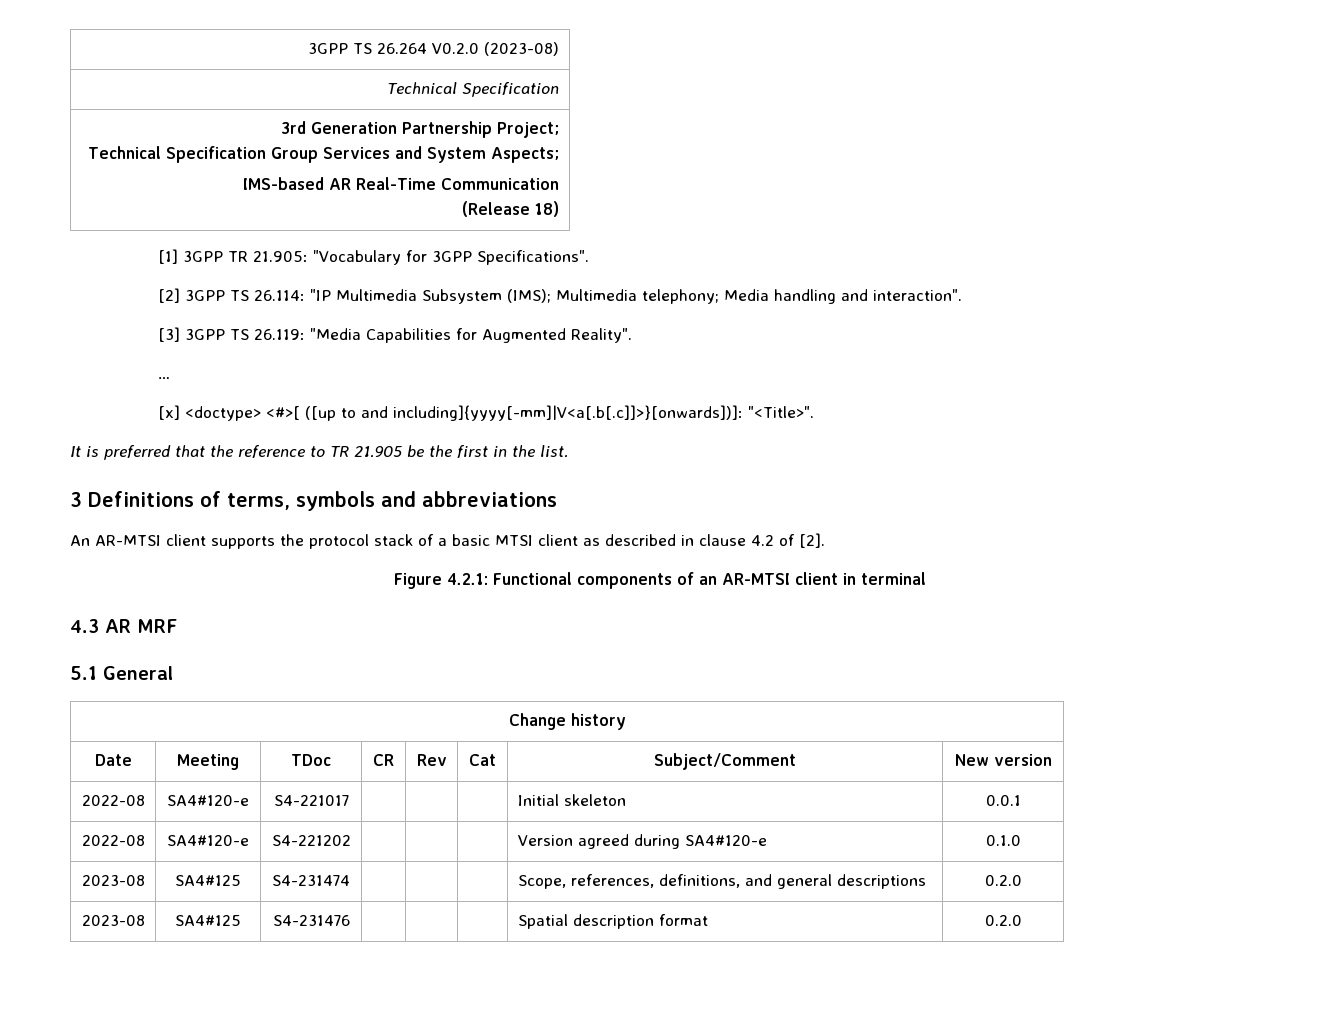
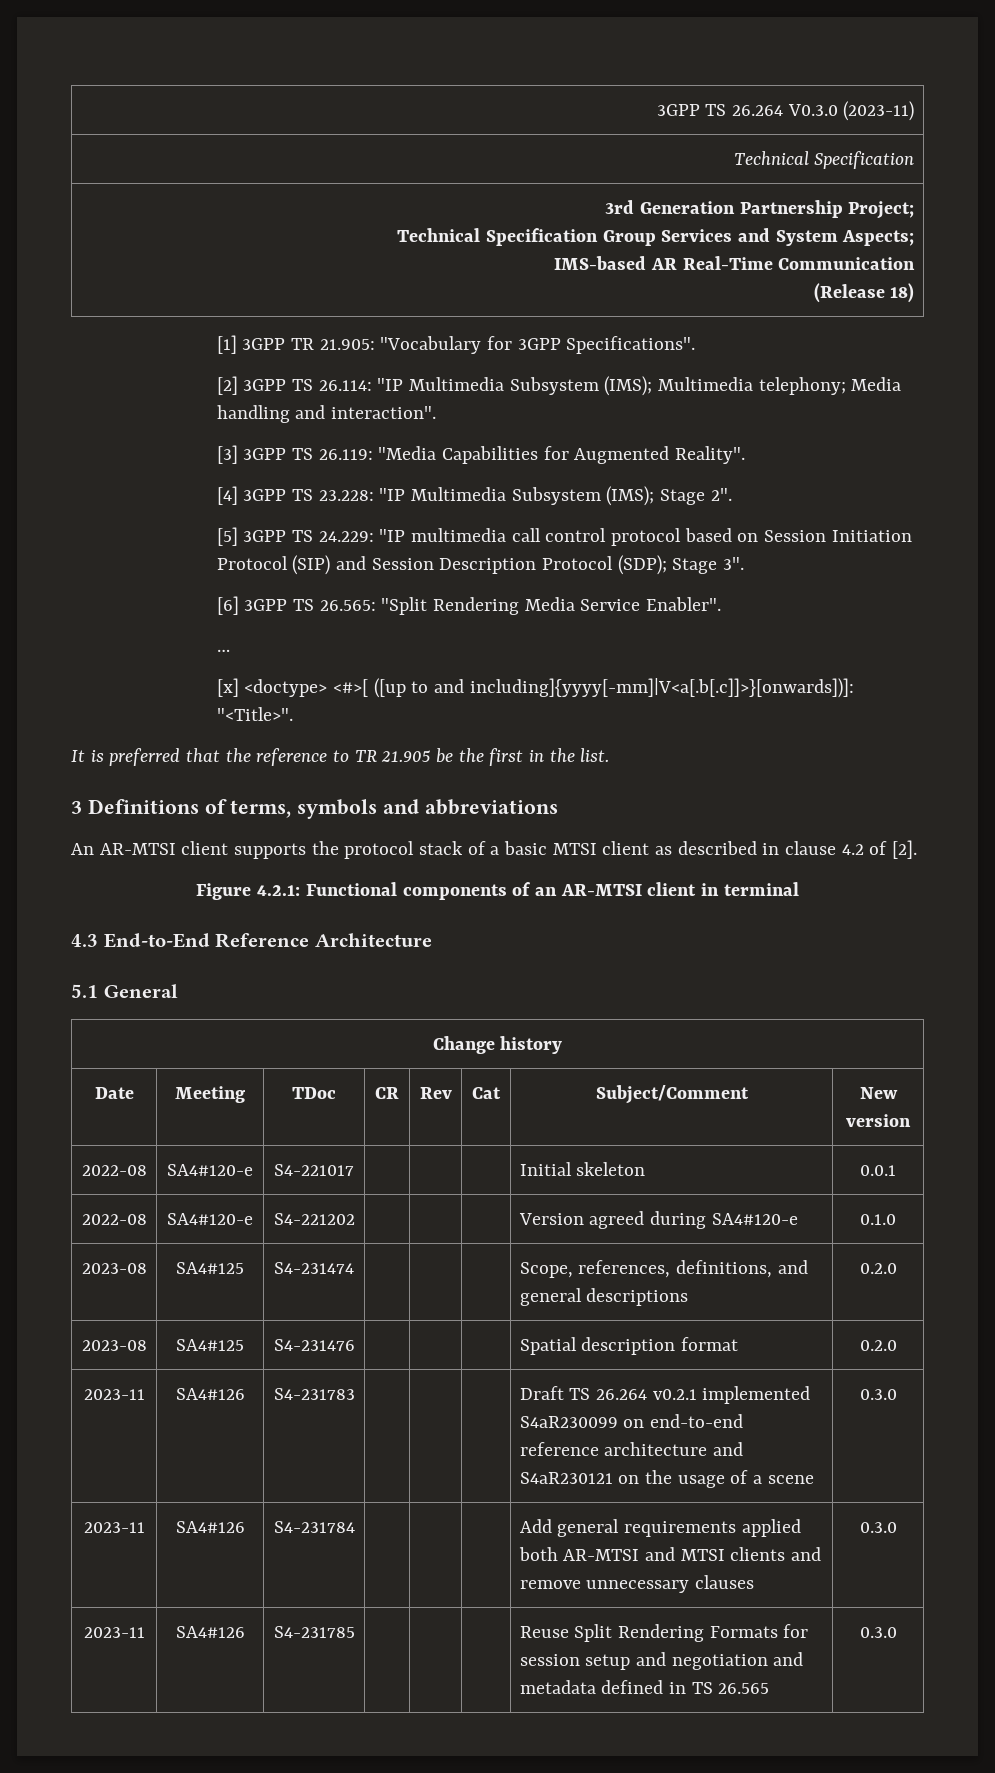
[432,42,560,56] V0.2.0 (2023-08) -> [787,101,915,121] V0.3.0 (2023-11)
(633, 335) none -> [216,486,732,506] [216,527,912,546] [216,555,745,575] [216,596,722,615] // [4] 3GPP TS 23.228: "IP Multimedia Subsystem (IMS); Stage 2". // [5] 3GPP TS 24.229: "IP multimedia call control protocol based on Session Initiation Protocol (SIP) and Session Description Protocol (SDP); Stage 3". // [6] 3GPP TS 26.565: "Split Rendering Media Service Enabler".
[105,619,177,633] AR MRF -> [103,933,432,948] End-to-End Reference Architecture
(1022, 920) none -> [83,1389,145,1400] [175,1388,245,1400] [273,1388,355,1400] [519,1386,811,1404] [519,1414,744,1428] [519,1442,744,1456] [519,1470,814,1488] [859,1389,897,1400] [83,1522,145,1533] [175,1521,245,1533] [273,1521,355,1533] [519,1519,801,1537] [518,1547,822,1561] [519,1575,755,1593] [859,1522,897,1533] [83,1627,145,1638] [175,1626,245,1638] [273,1626,355,1638] [519,1624,809,1642] [519,1652,804,1670] [519,1680,770,1694] [859,1627,897,1638] // 2023-11 | SA4#126 | S4-231783 | | | | Draft TS 26.264 v0.2.1 implemented S4aR230099 on end-to-end reference architecture and S4aR230121 on the usage of a scene | 0.3.0 // 2023-11 | SA4#126 | S4-231784 | | | | Add general requirements applied both AR-MTSI and MTSI clients and remove unnecessary clauses | 0.3.0 // 2023-11 | SA4#126 | S4-231785 | | | | Reuse Split Rendering Formats for session setup and negotiation and metadata defined in TS 26.565 | 0.3.0

